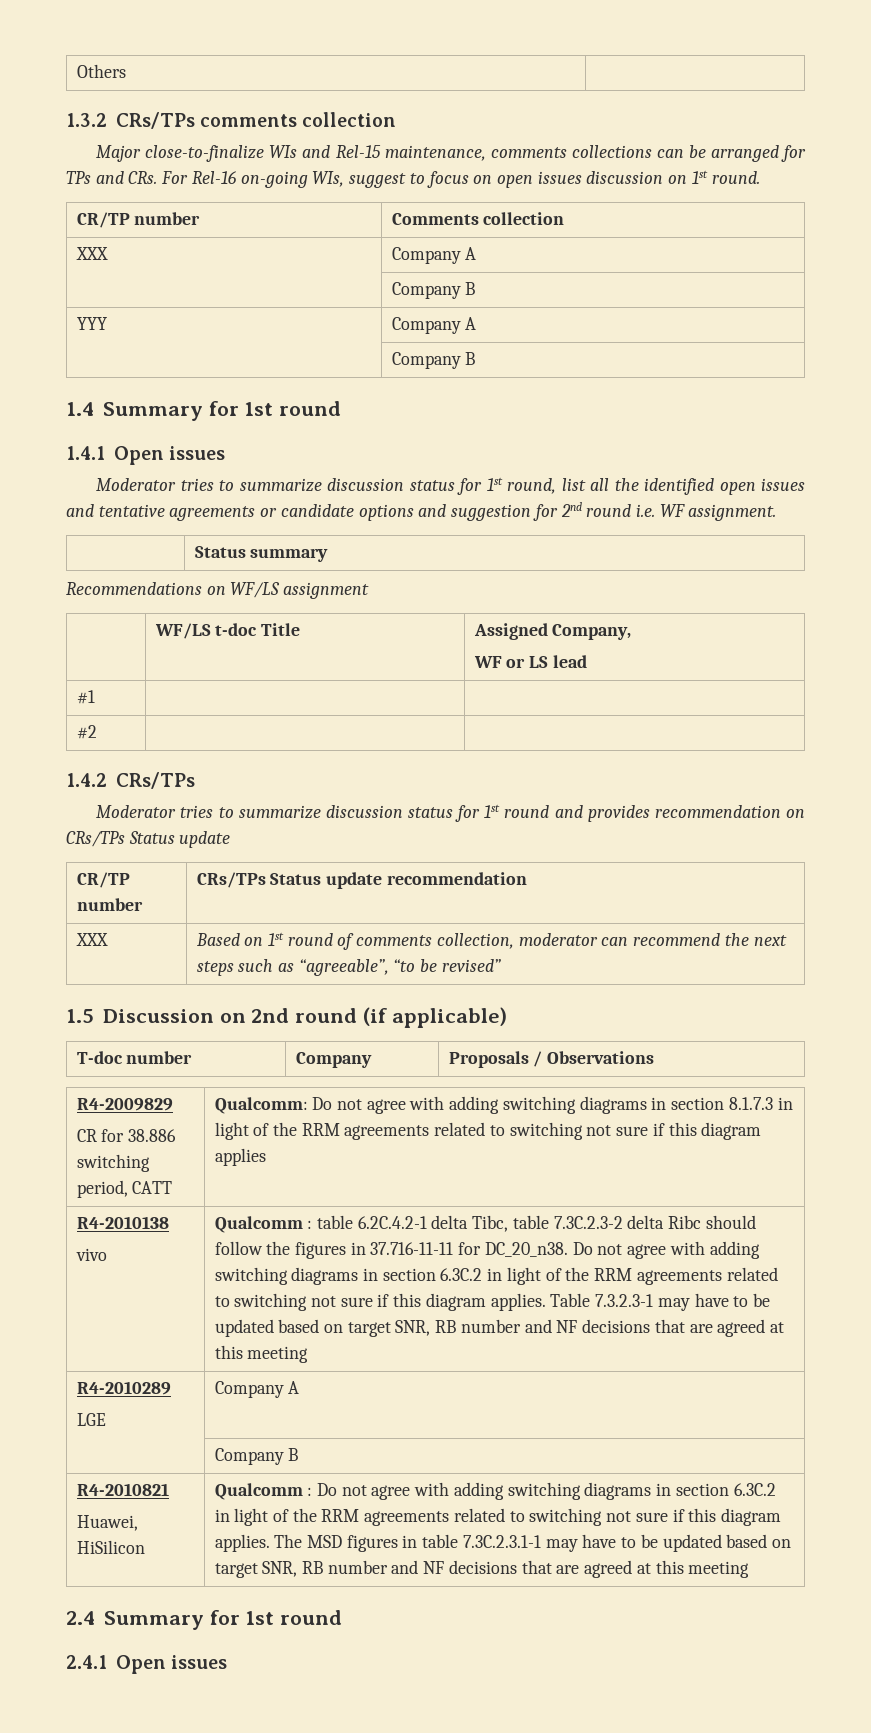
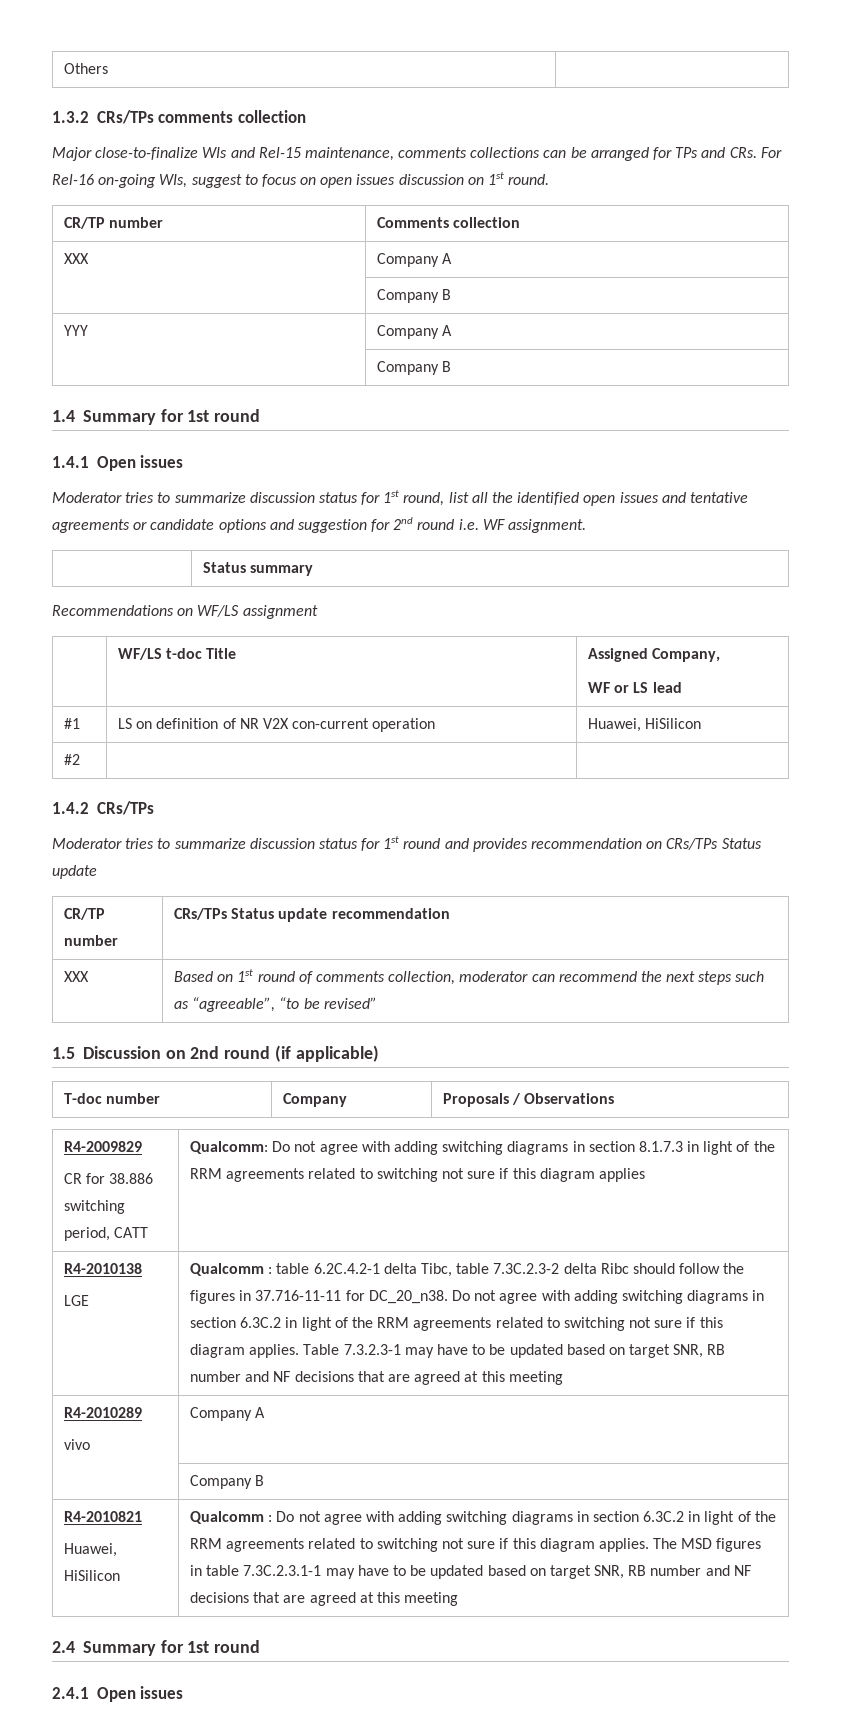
(95, 697) | -> [118,718,436,732] [588,718,702,732] LS on definition of NR V2X con-current operation | Huawei, HiSilicon
[75,1248,107,1261] vivo -> [64,1295,90,1306] LGE
[76,1413,106,1426] LGE -> [64,1439,91,1450] vivo

